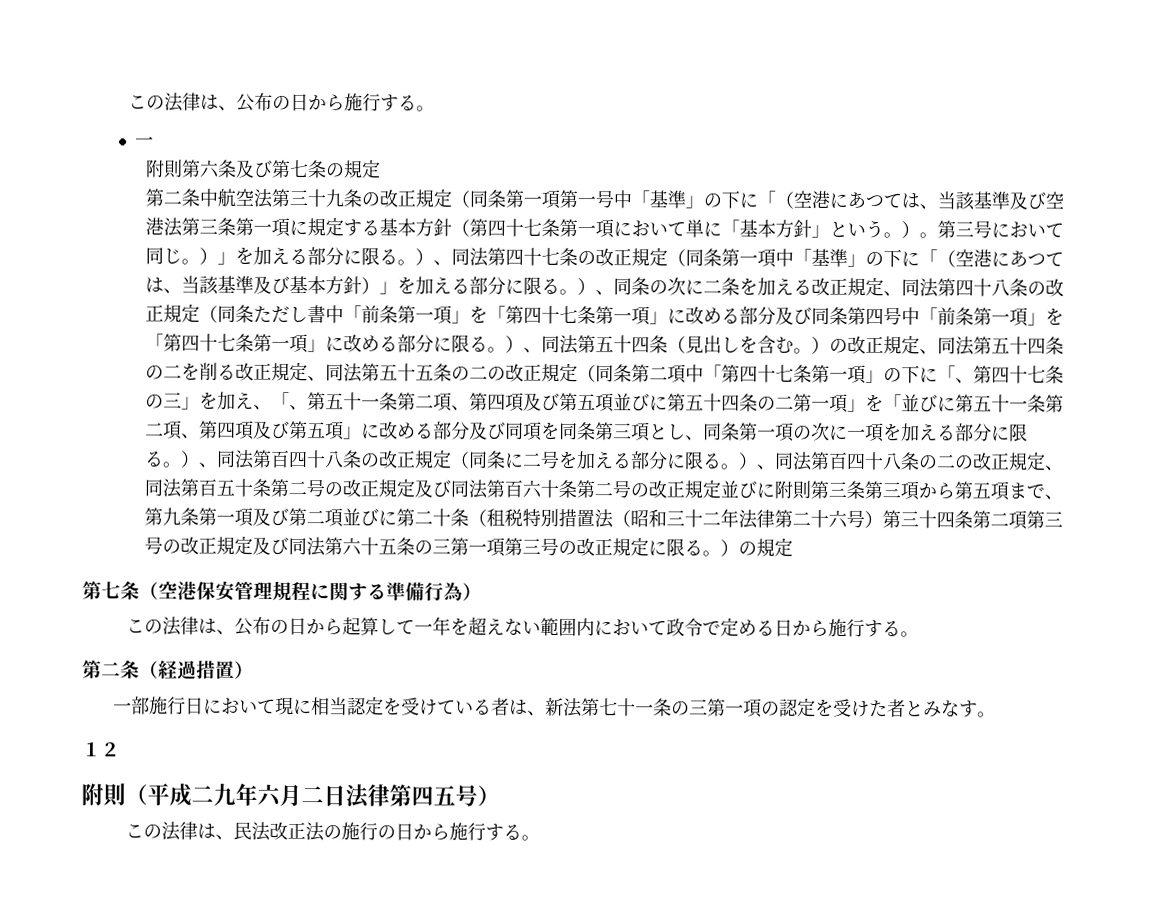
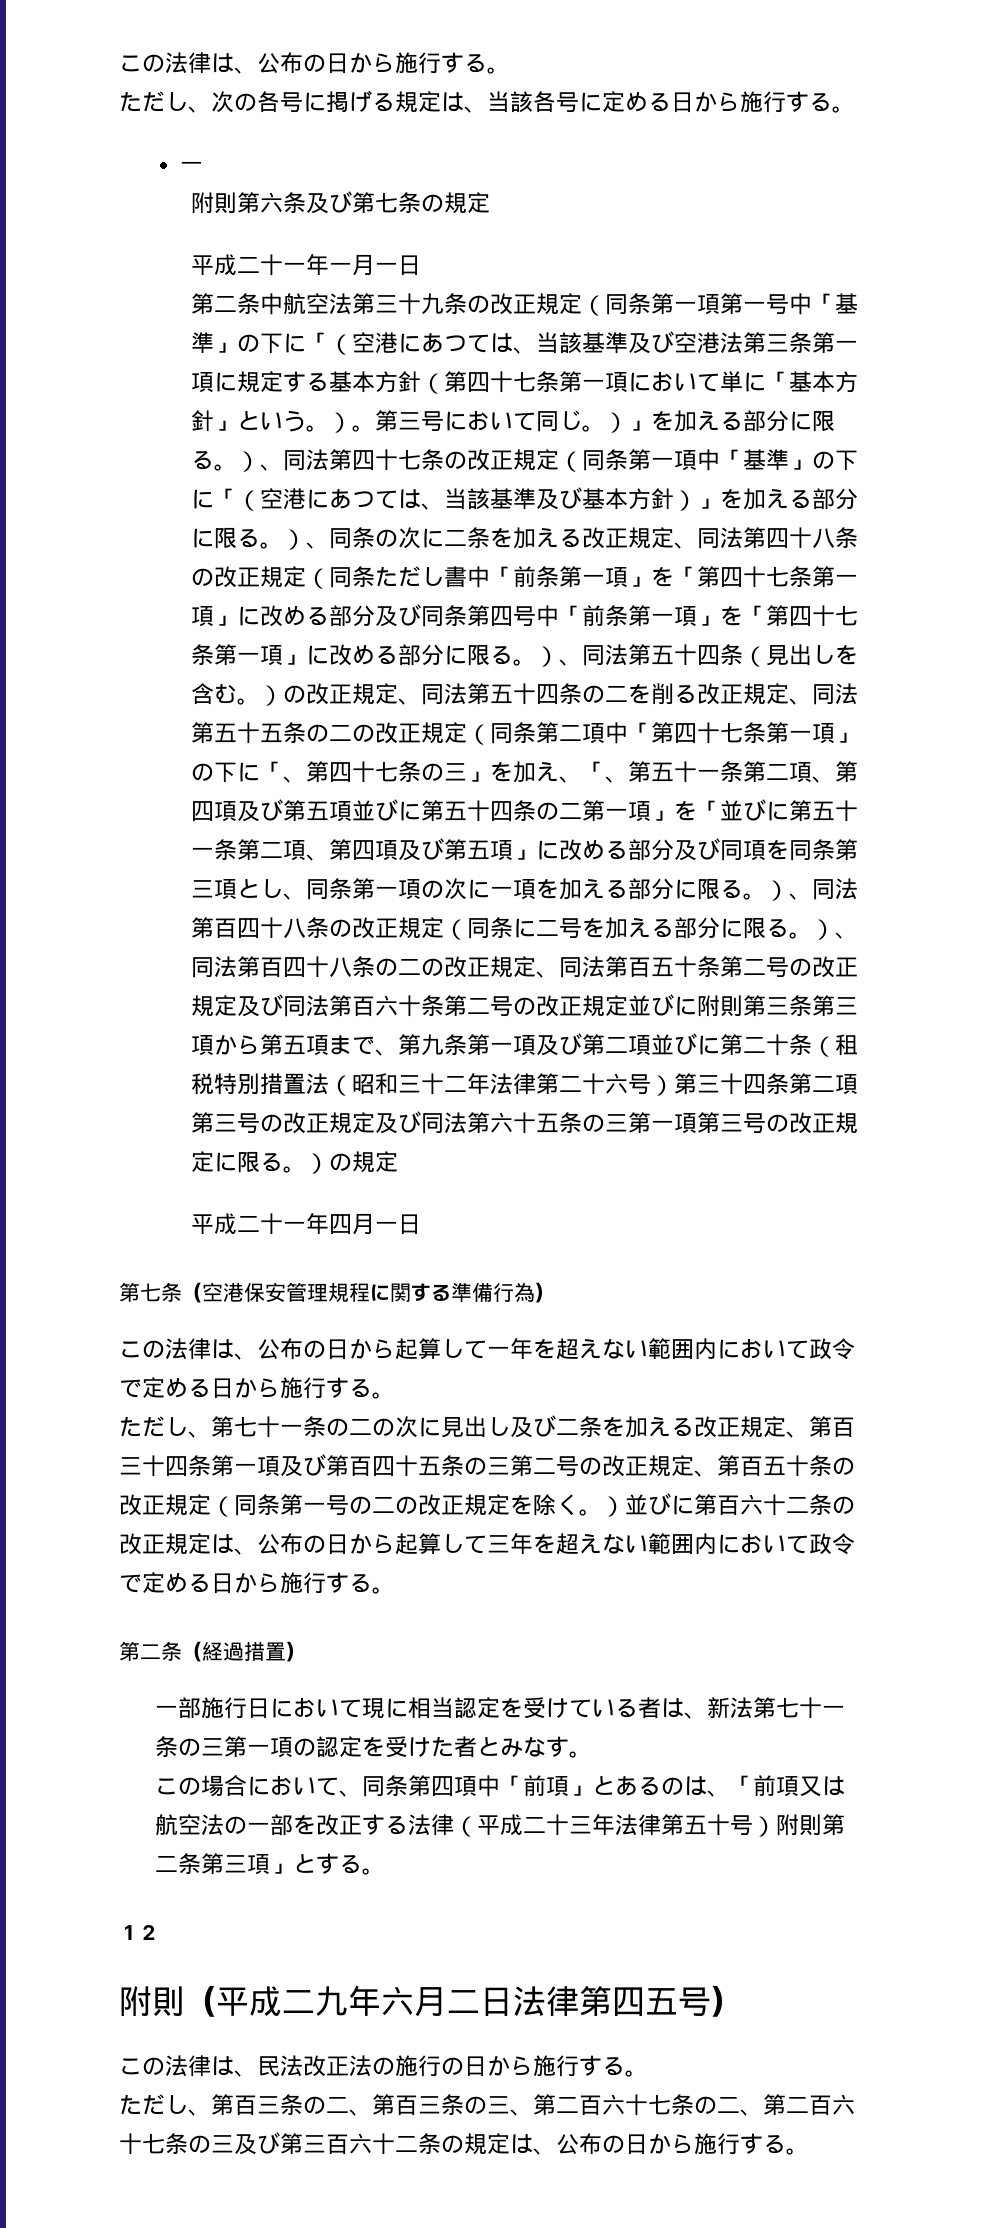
(436, 108) none -> [119,90,855,113] // ただし、次の各号に掲げる規定は、当該各号に定める日から施行する。
(381, 169) none -> [191,254,422,276] // 平成二十一年一月一日
(793, 547) none -> [191,1213,422,1235] // 平成二十一年四月一日
(920, 634) none -> [119,1415,855,1438] [119,1454,855,1477] [119,1493,855,1517] [119,1533,855,1555] [119,1572,395,1594] // ただし、第七十一条の二の次に見出し及び二条を加える改正規定、第百三十四条第一項及び第百四十五条の三第二号の改正規定、第百五十条の改正規定（同条第一号の二の改正規定を除く。）並びに第百六十二条の改正規定は、公布の日から起算して三年を超えない範囲内において政令で定める日から施行する。
(996, 714) none -> [155,1775,846,1797] [155,1814,846,1837] [155,1853,386,1875] // この場合において、同条第四項中「前項」とあるのは、「前項又は航空法の一部を改正する法律（平成二十三年法律第五十号）附則第二条第三項」とする。
(541, 837) none -> [119,2094,855,2116] [119,2132,809,2155] // ただし、第百三条の二、第百三条の三、第二百六十七条の二、第二百六十七条の三及び第三百六十二条の規定は、公布の日から施行する。

